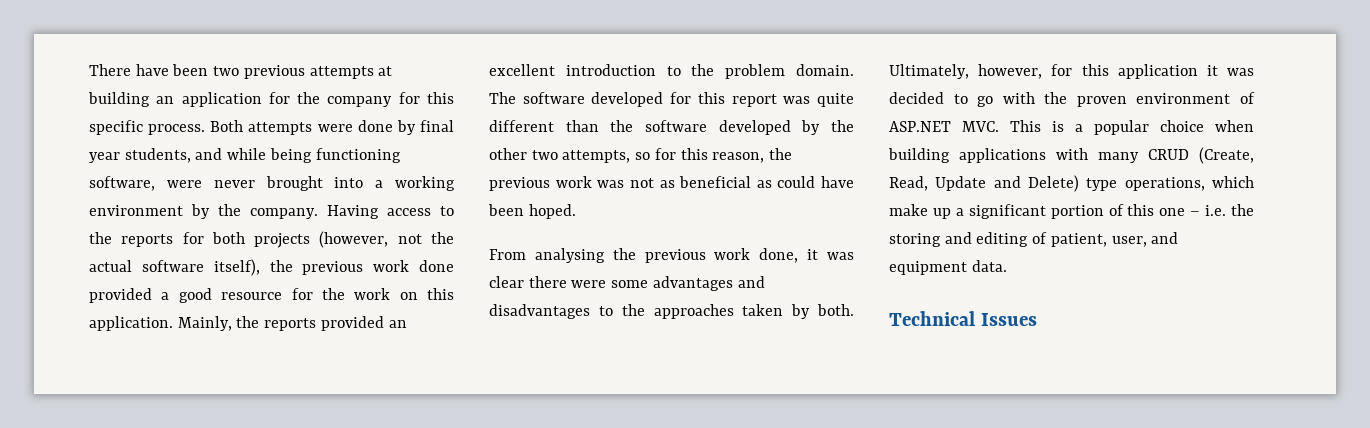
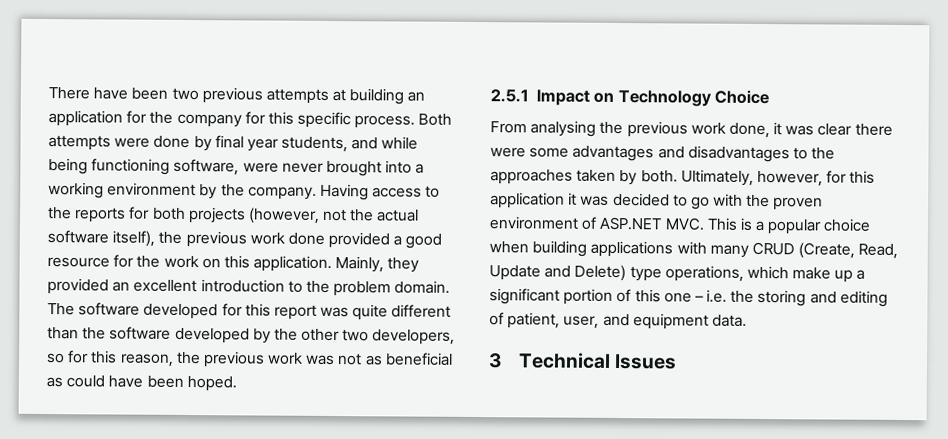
[236,316,317,331] the reports -> [387,257,420,273] they
[562,150,631,163] attempts, -> [372,329,456,345] developers,
(576, 211) none -> [490,89,770,107] // 2.5.1 Impact on Technology Choice
(1007, 266) none -> [488,353,502,369] 3

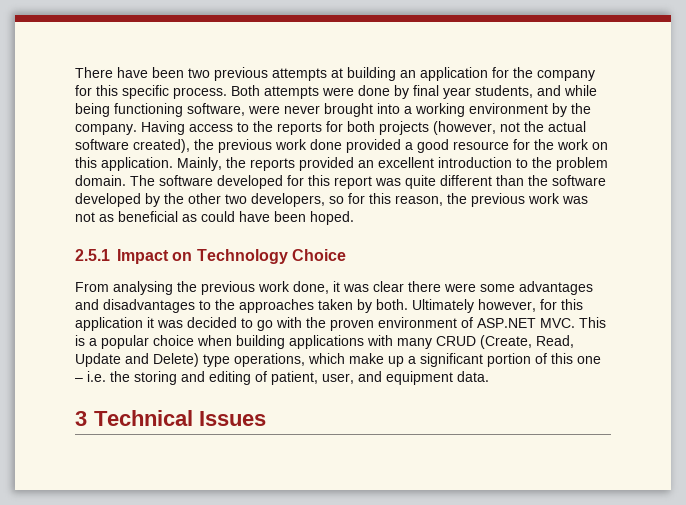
[112,230,156,247] itself), -> [133,139,190,153] created),
[387,257,420,273] they -> [226,157,295,171] the reports
[680,169,754,186] Ultimately, -> [412,299,474,313] Ultimately

